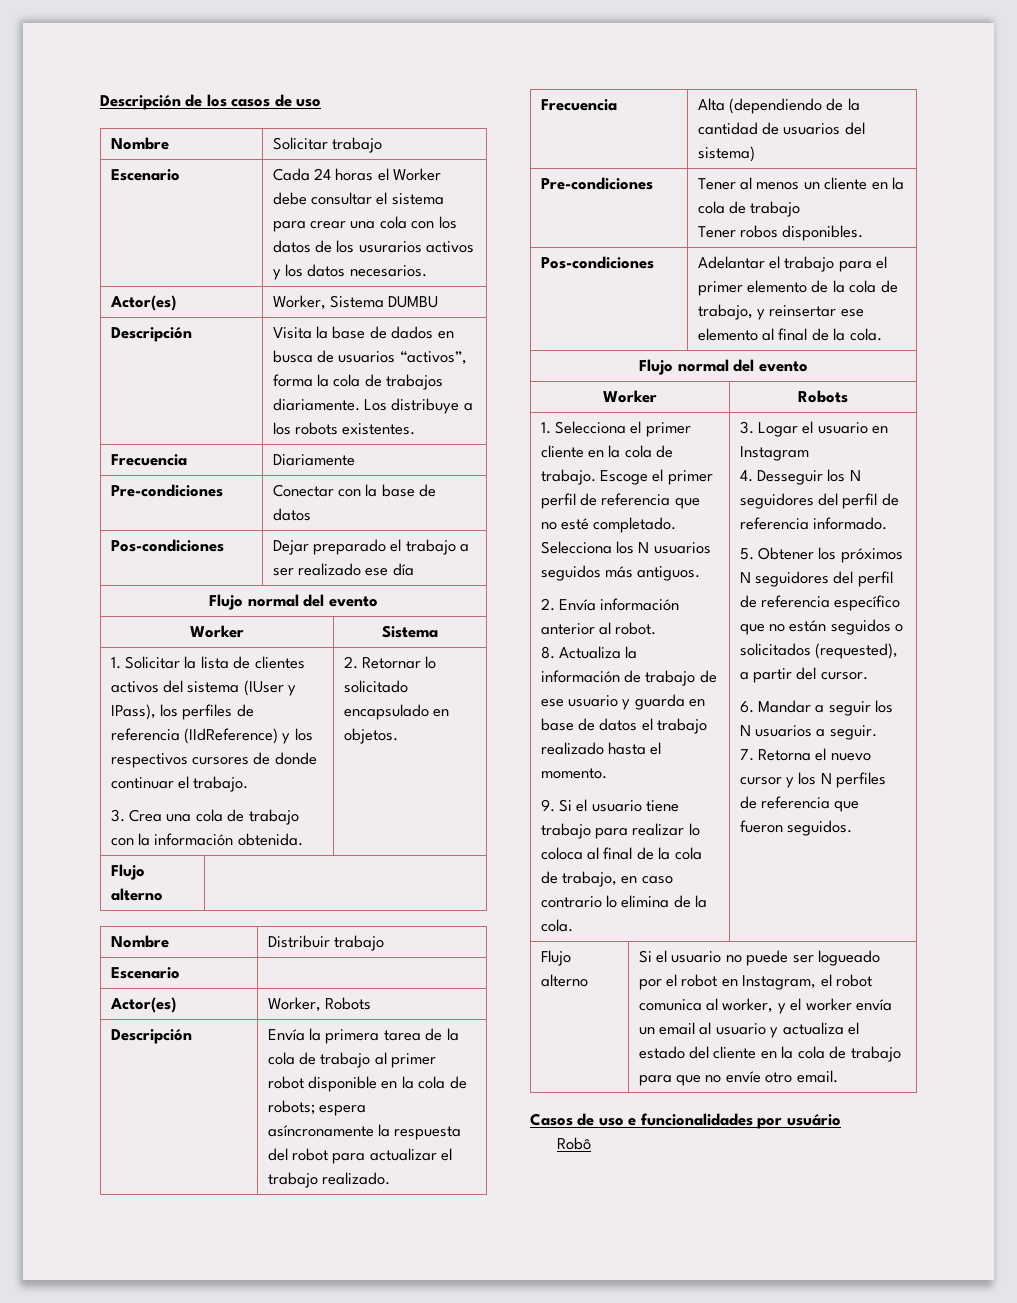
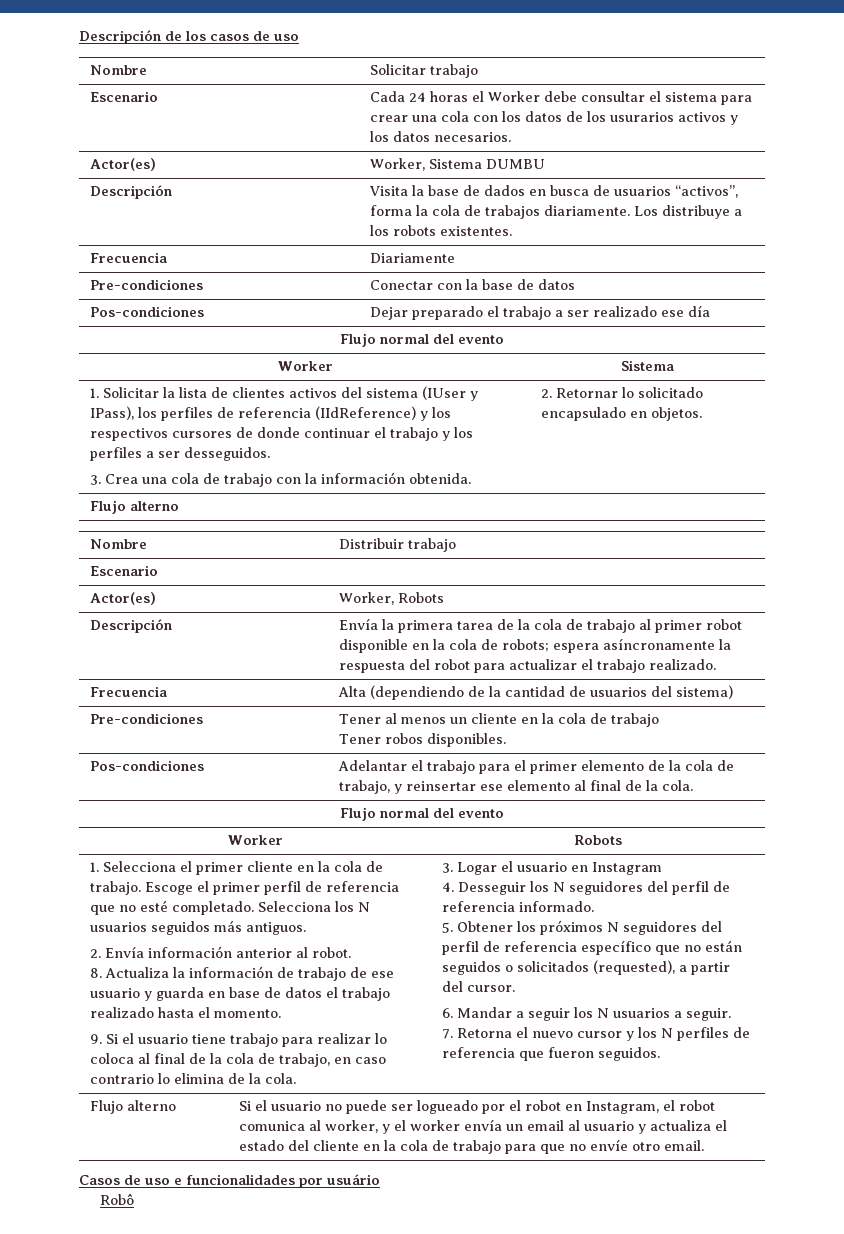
[193,776,249,792] trabajo. -> [390,427,474,441] [90,447,271,461] trabajo y los perfiles a ser desseguidos.

